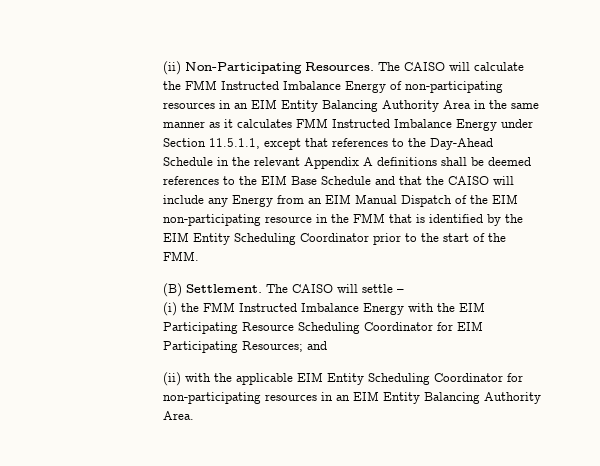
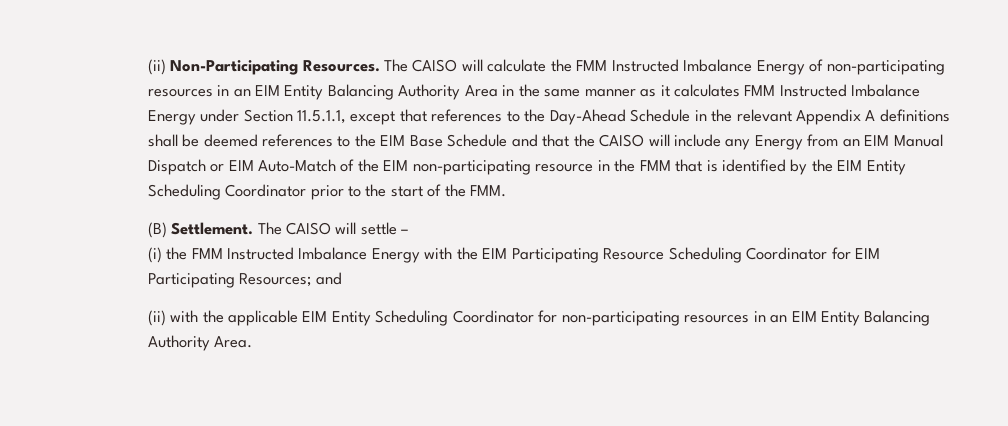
(453, 201) none -> [210,159,336,172] or EIM Auto-Match

